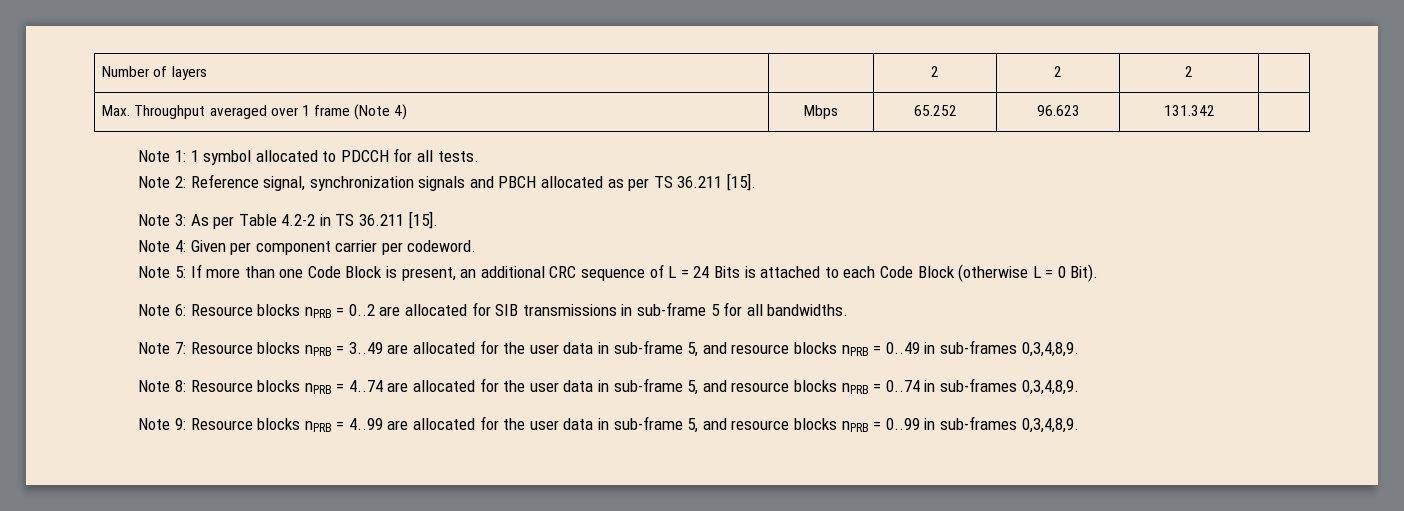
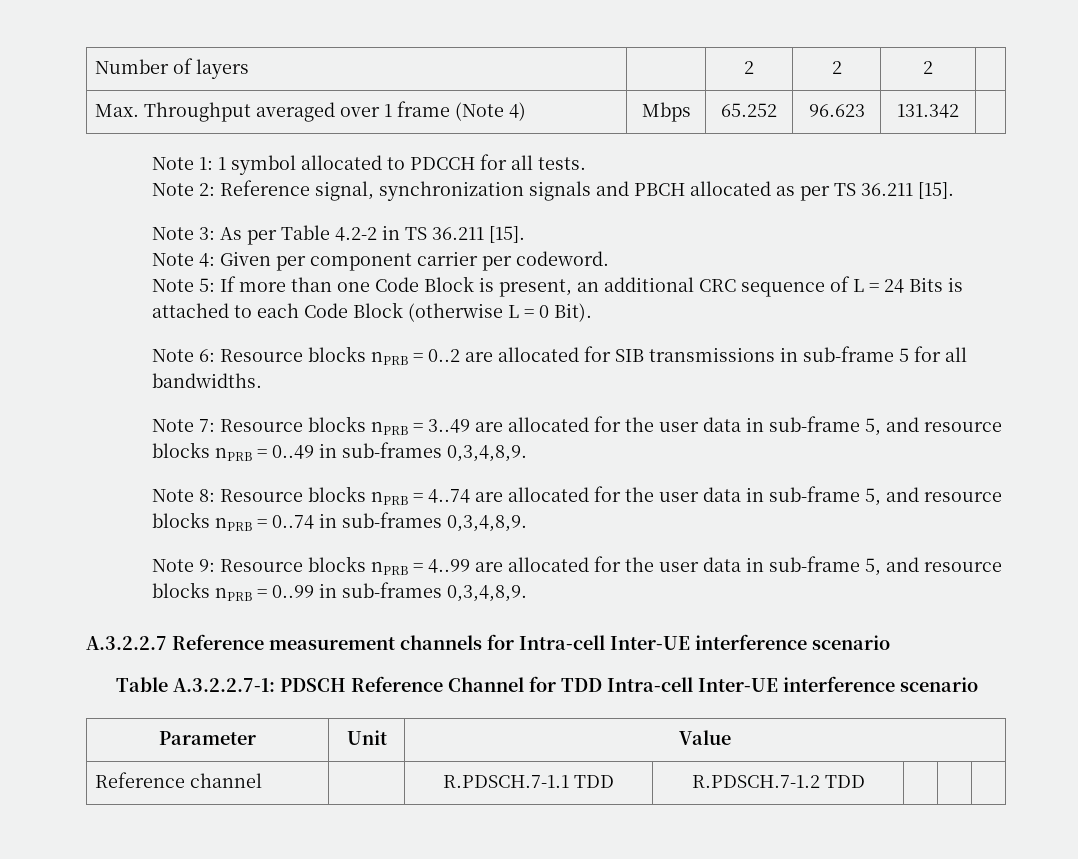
(1079, 425) none -> [86,634,890,650] [115,676,978,692] [159,731,256,745] [346,730,387,745] [679,730,731,745] [94,772,262,788] [443,775,614,788] [691,775,865,788] // A.3.2.2.7 Reference measurement channels for Intra-cell Inter-UE interference scenario // Table A.3.2.2.7-1: PDSCH Reference Channel for TDD Intra-cell Inter-UE interference scenario // Parameter | Unit | Value // Reference channel | | R.PDSCH.7-1.1 TDD | R.PDSCH.7-1.2 TDD | | |

